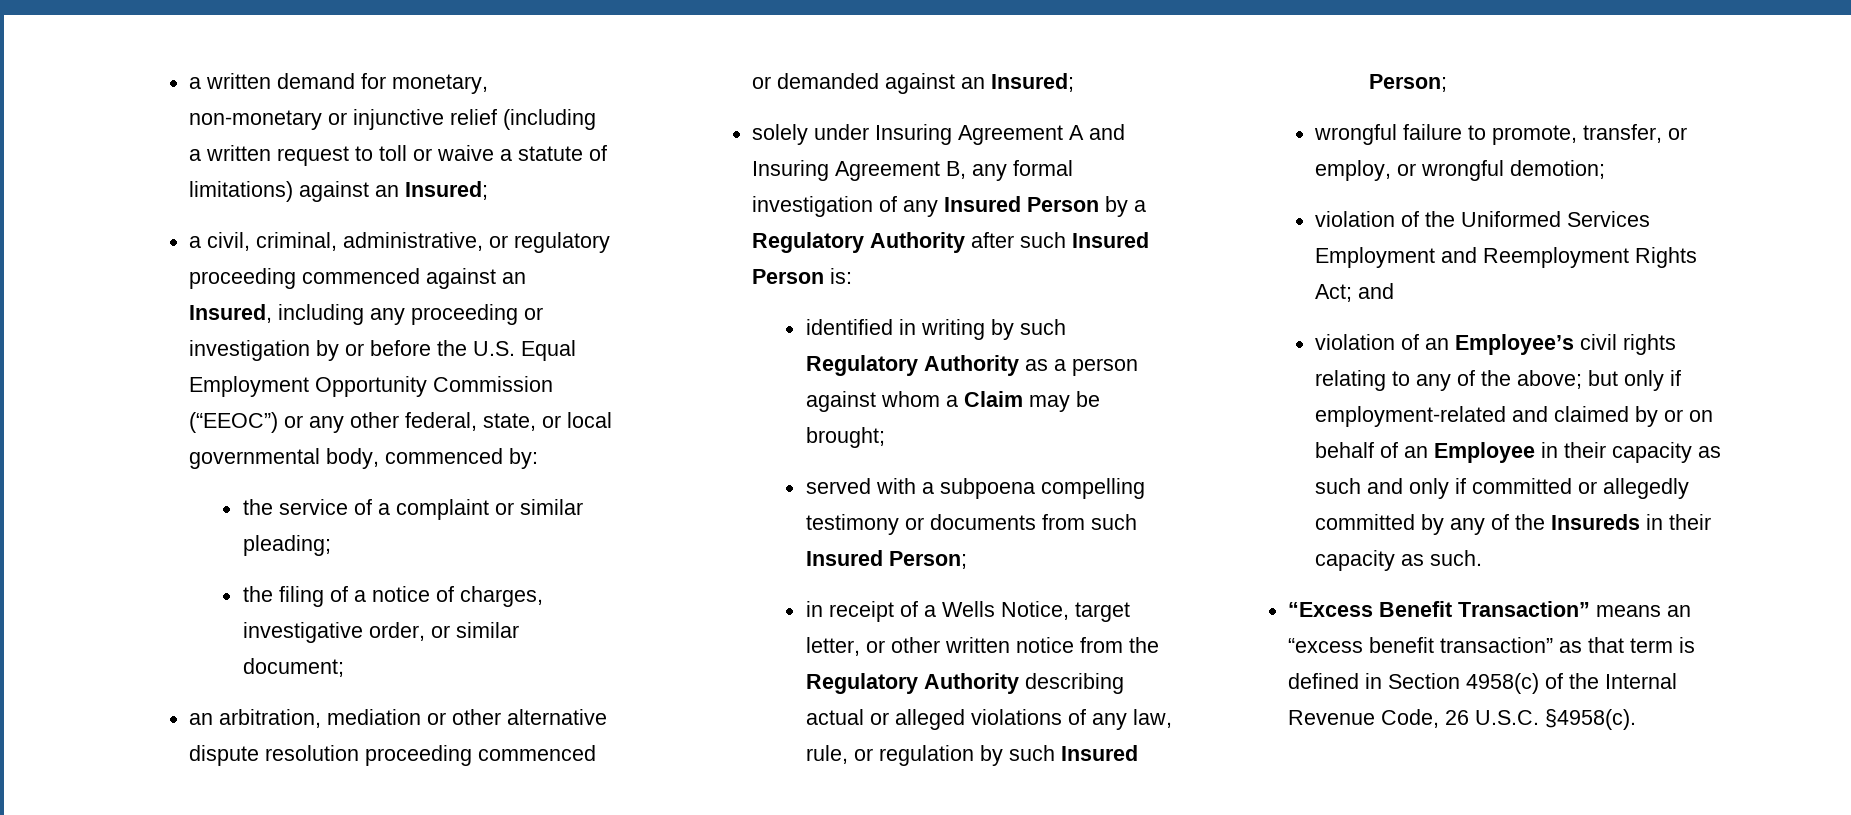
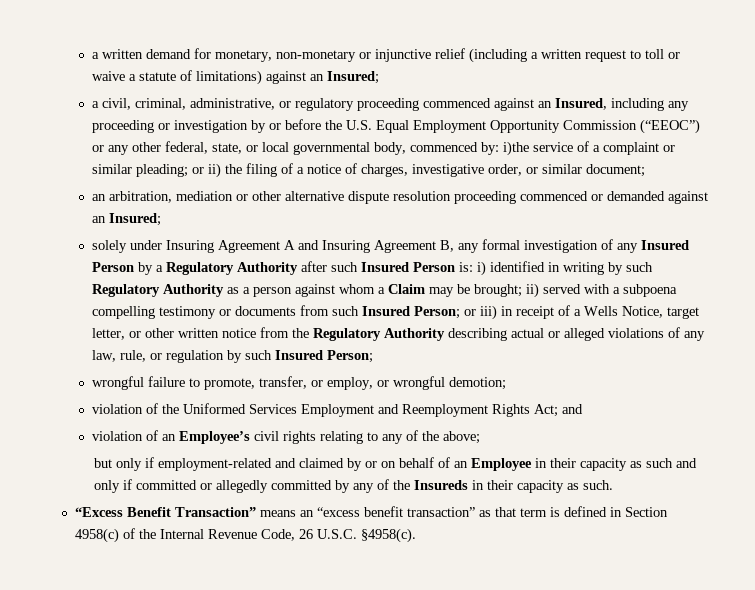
[242,499,273,515] // the -> [503,141,530,156] i)the
(331, 545) // -> [192,163,222,178] or ii)
(853, 276) // -> [477,261,487,276] i)
(885, 437) // -> [526,283,540,298] ii)
(967, 560) // -> [464,305,498,320] or iii)
(1583, 379) none -> (481, 437) //

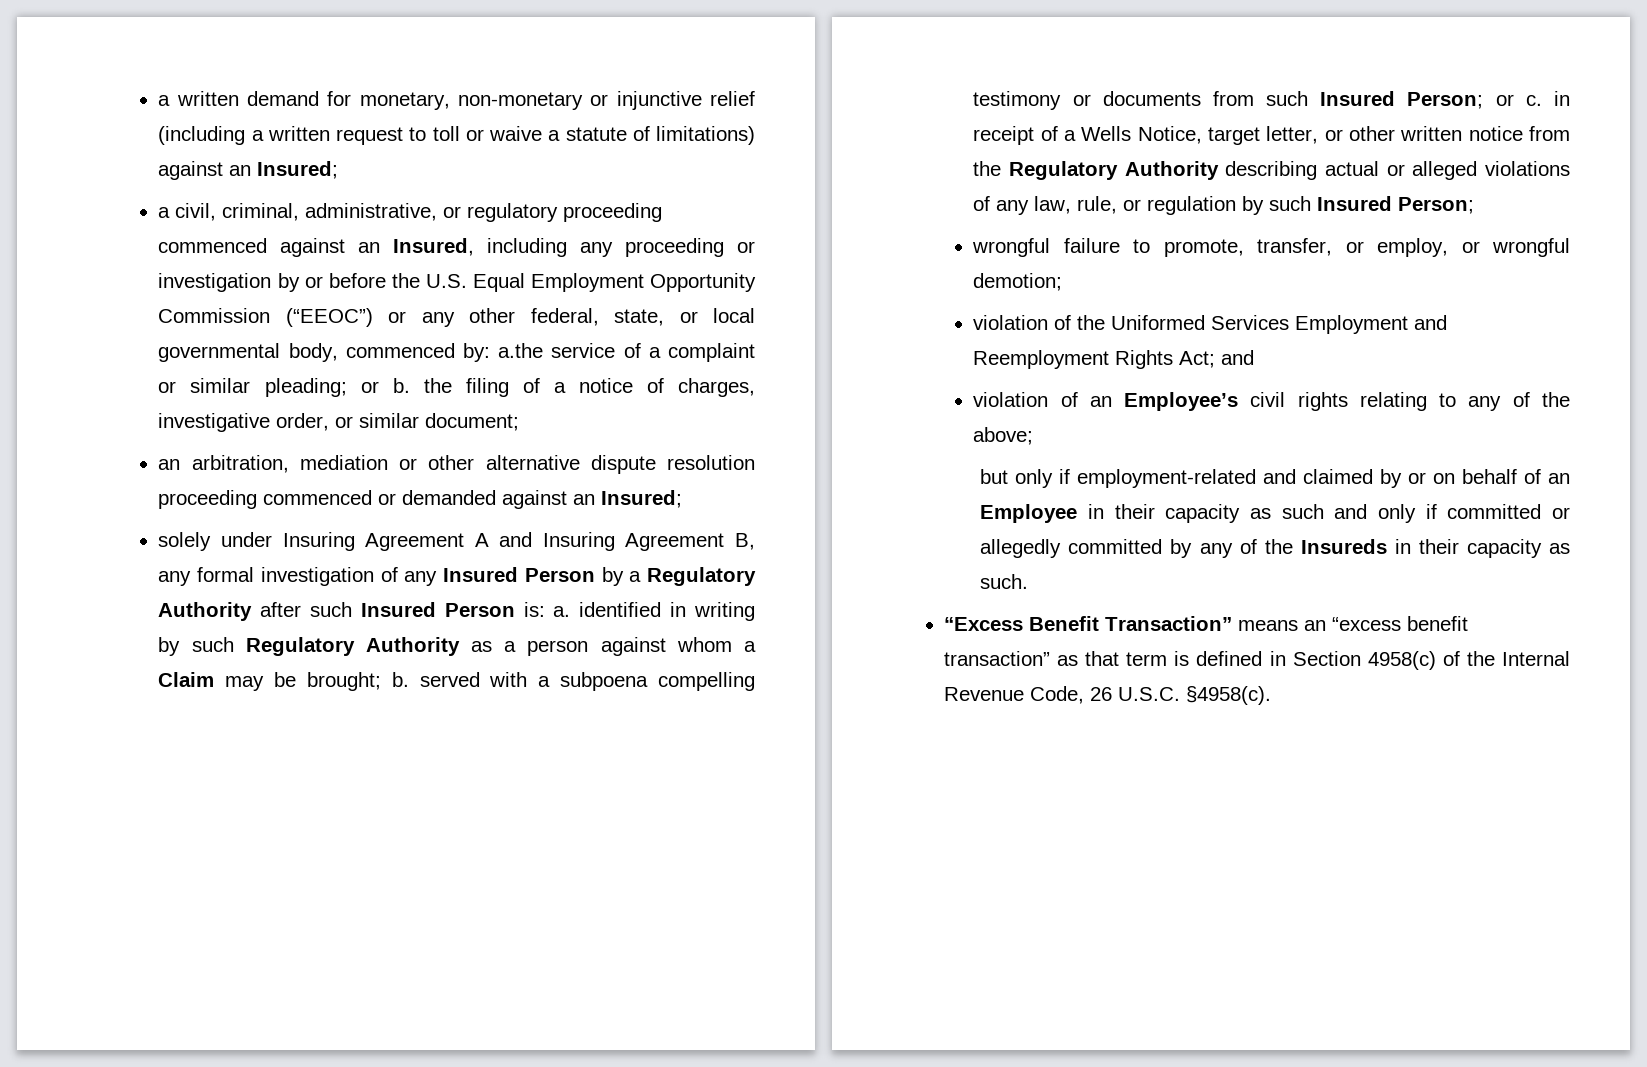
[503,141,530,156] i)the -> [498,343,544,358] a.the
[208,163,222,178] ii) -> [392,378,410,393] b.
[477,261,487,276] i) -> [553,606,571,617] a.
[526,283,540,298] ii) -> [391,672,409,687] b.
[480,305,498,320] iii) -> [1525,95,1542,106] c.

